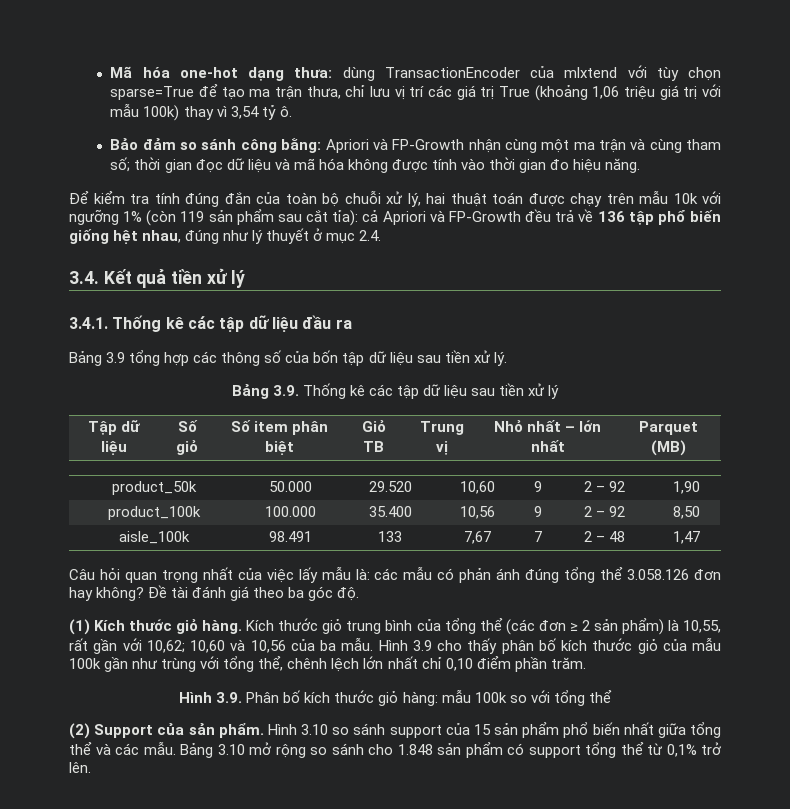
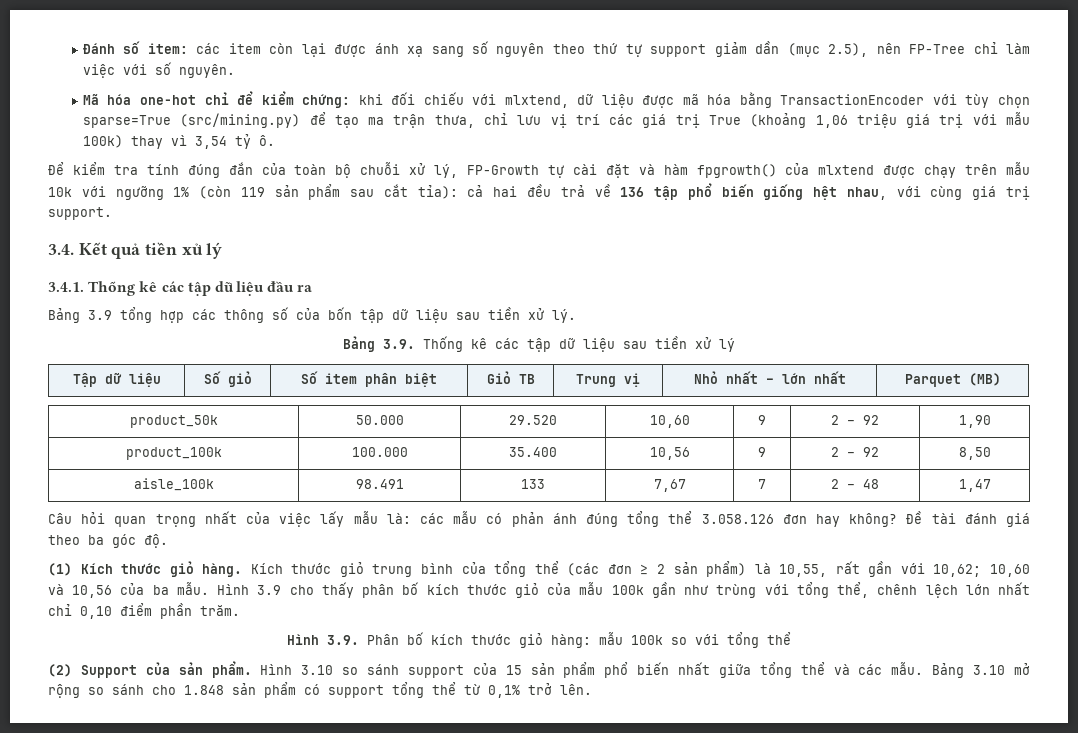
[110,66,618,81] Mã hóa one-hot dạng thưa: dùng TransactionEncoder của mlxtend -> [82,41,1030,57] [82,62,235,78] [82,91,925,108] Đánh số item: các item còn lại được ánh xạ sang số nguyên theo thứ tự support giảm dần (mục 2.5), nên FP-Tree chỉ làm việc với số nguyên. // Mã hóa one-hot chỉ để kiểm chứng: khi đối chiếu với mlxtend, dữ liệu được mã hóa bằng TransactionEncoder
(195, 93) none -> [180,113,301,128] (src/mining.py)
[110,138,721,153] [110,157,641,173] // Bảo đảm so sánh công bằng: Apriori và FP-Growth nhận cùng một ma trận và cùng tham số; thời gian đọc dữ liệu và mã hóa không được tính vào thời gian đo hiệu năng. -> (275, 140) none
[426,192,523,207] hai thuật toán -> [467,163,875,178] FP-Growth tự cài đặt và hàm fpgrowth() của mlxtend
[382,210,521,225] Apriori và FP-Growth -> [493,186,518,197] hai
[185,228,382,244] đúng như lý thuyết ở mục 2.4. -> [896,186,1030,200] [48,207,112,220] với cùng giá trị support.

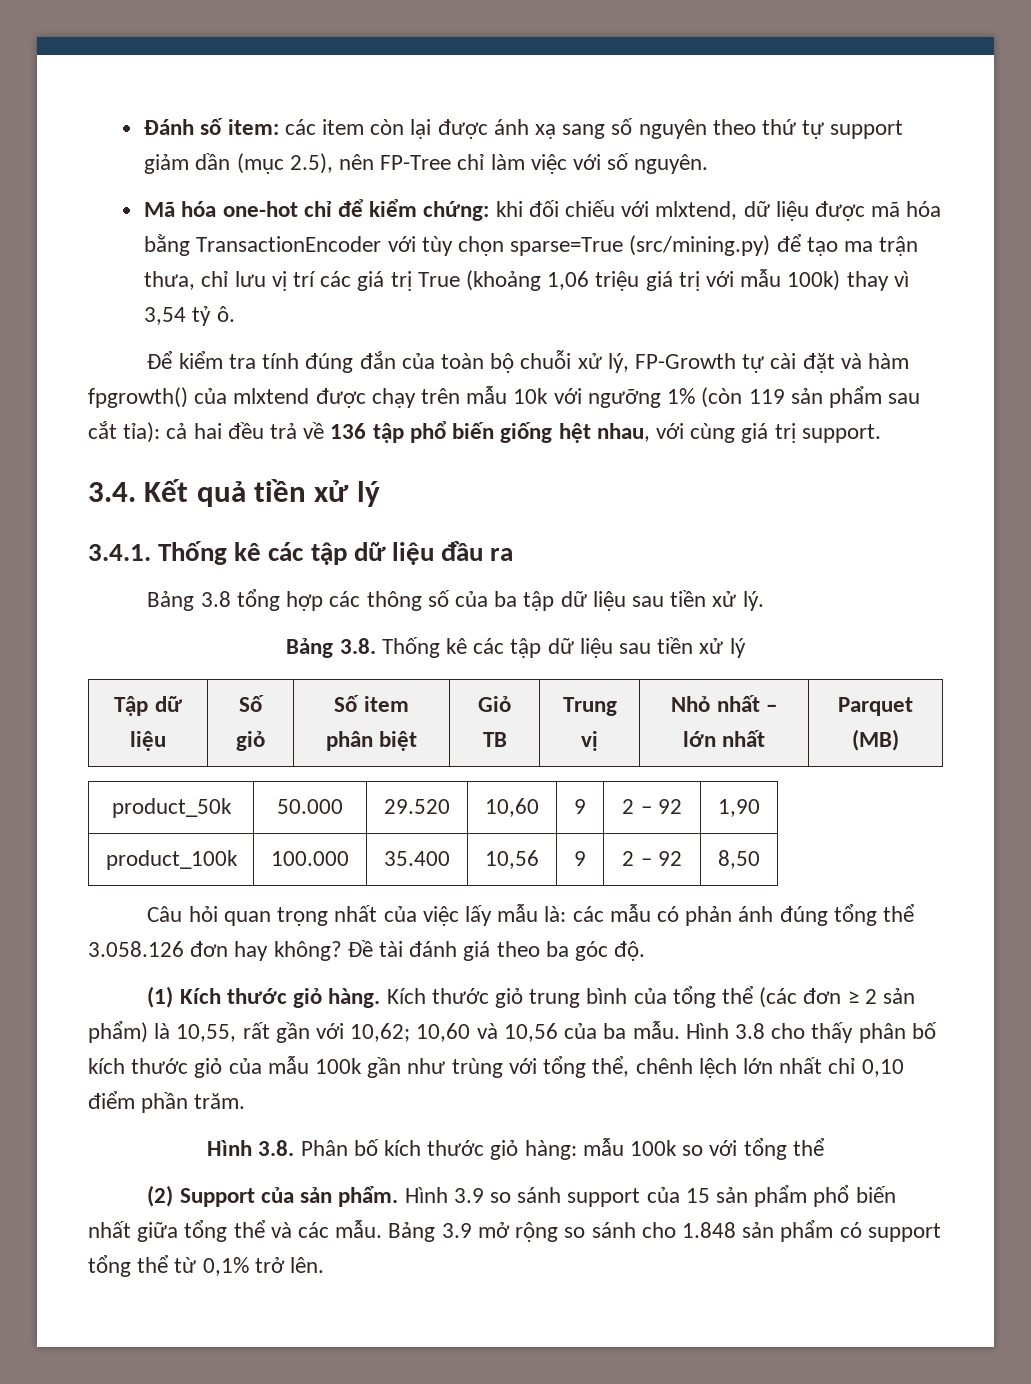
[88,310,112,320] 3.9 -> [200,591,231,607] 3.8
[328,307,352,320] bốn -> [494,591,518,607] ba
[383,339,415,349] 3.9. -> [339,638,376,654] 3.8.
[133,478,214,491] [355,479,404,489] [521,479,545,489] [653,479,686,492] [758,479,766,489] [831,479,879,489] [958,479,991,492] // aisle_100k | 98.491 | 133 | 7,67 | 7 | 2 – 48 | 1,47 -> (760, 859) none
[257,585,282,595] 3.9 -> [734,1023,765,1039] 3.8
[327,635,359,645] 3.9. -> [258,1140,295,1156] 3.8.
[301,665,334,675] 3.10 -> [453,1188,484,1203] 3.9
[973,665,1006,675] 3.10 -> [441,1223,472,1238] 3.9

